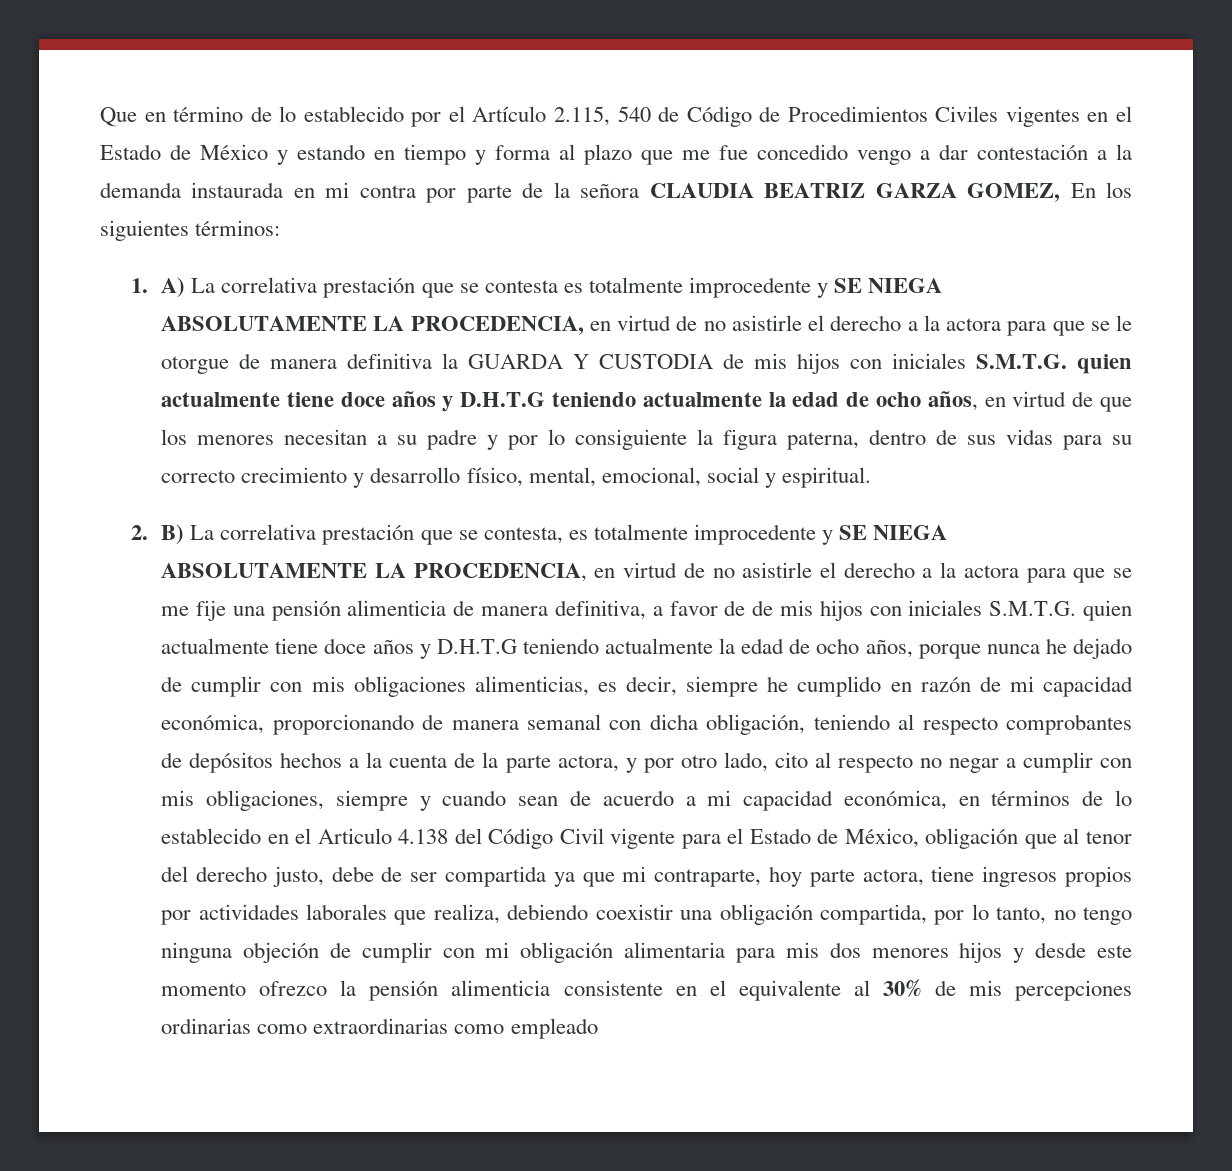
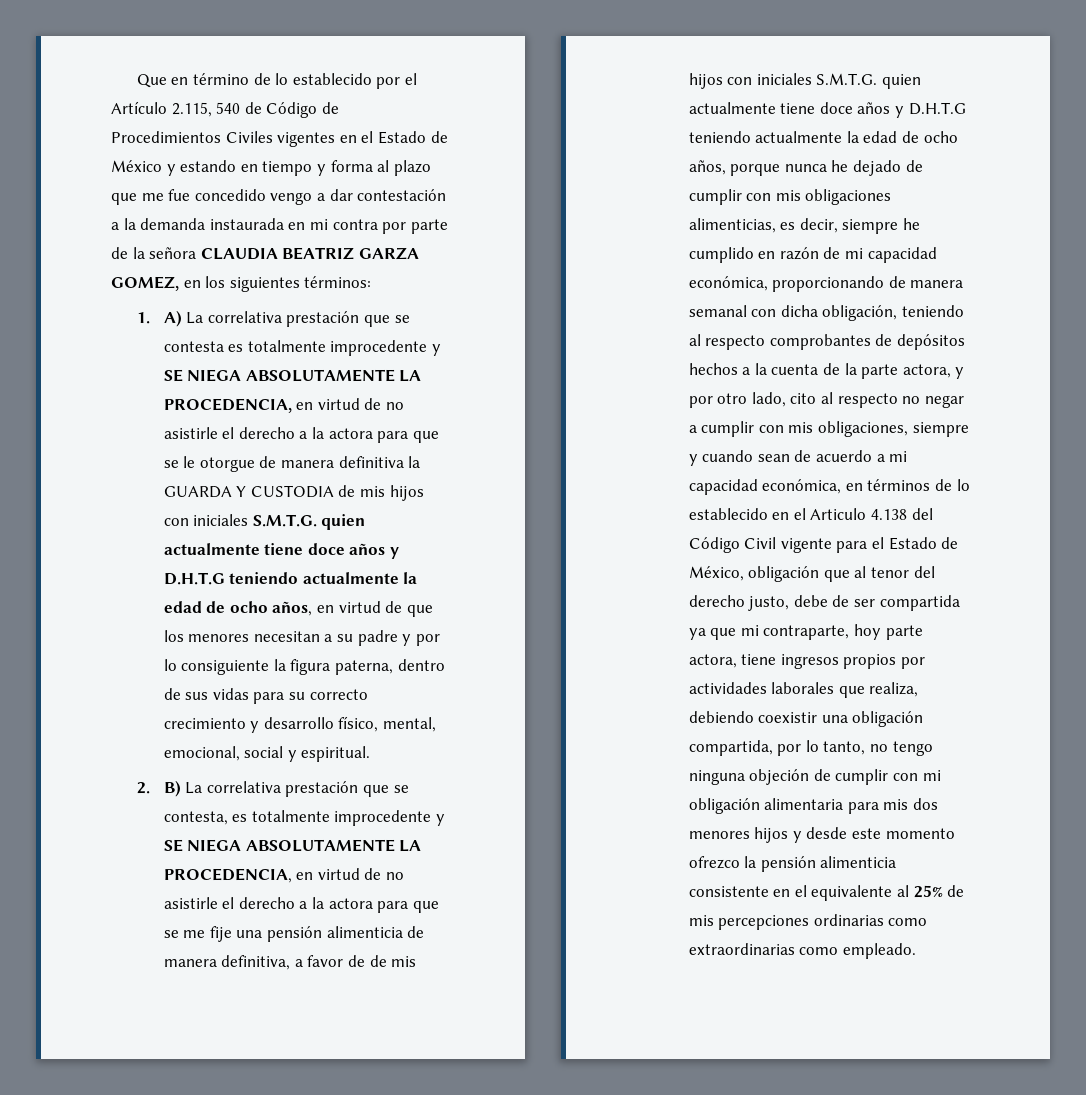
[1070,183,1096,198] En -> [183,280,201,288] en
[882,979,922,997] 30% -> [913,885,943,898] 25%
[510,1018,598,1039] empleado -> [842,943,916,959] empleado.

